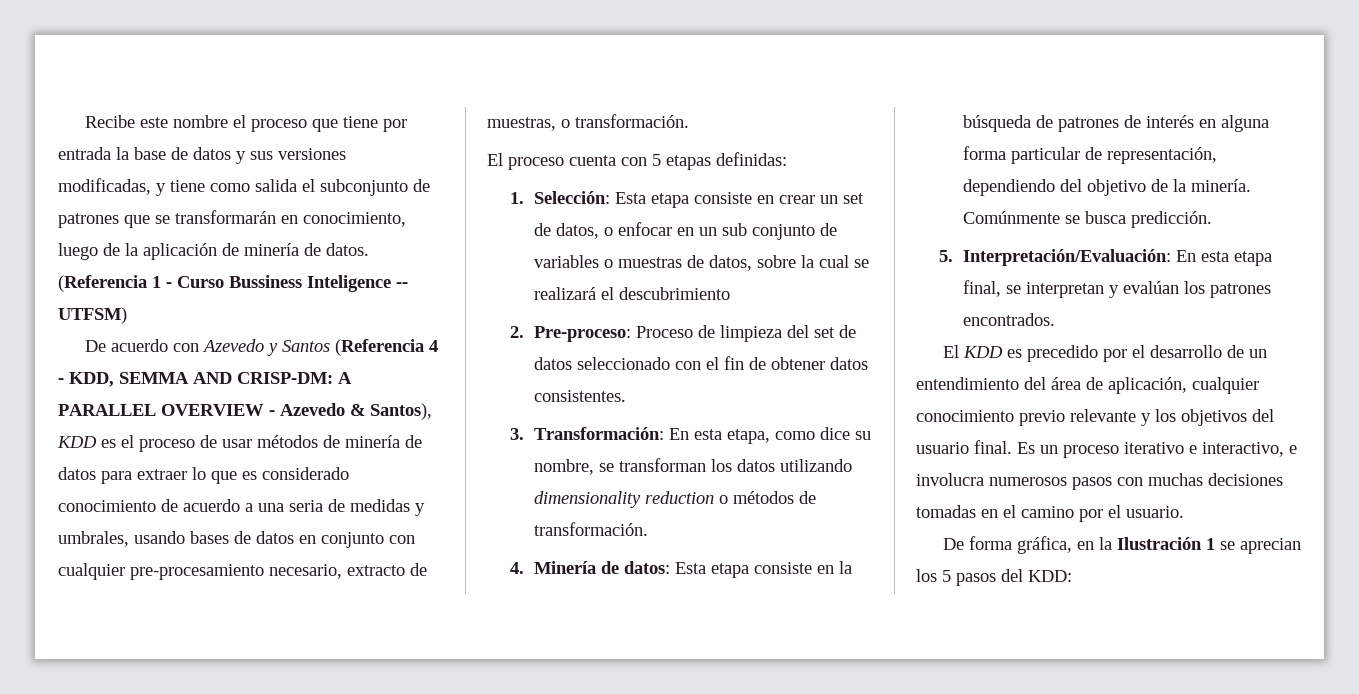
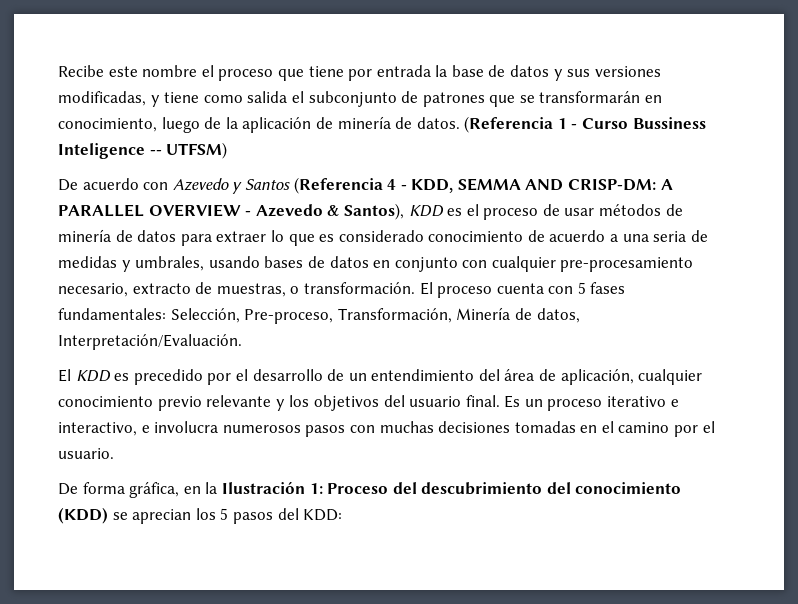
(689, 121) // -> (415, 288) none
[666,152,787,170] [510,191,864,208] [533,222,837,240] [533,255,869,271] [533,287,730,300] [510,325,856,342] [533,356,868,370] [533,390,626,402] [510,427,871,444] [533,458,852,475] [533,491,816,508] [533,522,648,536] [510,561,852,578] [962,115,1269,132] [962,146,1217,164] [962,179,1251,196] [962,211,1212,228] [939,249,1272,266] [962,280,1271,298] [962,313,1055,326] etapas definidas: // 1. Selección: Esta etapa consiste en crear un set de datos, o enfocar en un sub conjunto de variables o muestras de datos, sobre la cual se realizará el descubrimiento // 2. Pre-proceso: Proceso de limpieza del set de datos seleccionado con el fin de obtener datos consistentes. // 3. Transformación: En esta etapa, como dice su nombre, se transforman los datos utilizando dimensionality reduction o métodos de transformación. // 4. Minería de datos: Esta etapa consiste en la búsqueda de patrones de interés en alguna forma particular de representación, dependiendo del objetivo de la minería. Comúnmente se busca predicción. // 5. Interpretación/Evaluación: En esta etapa final, se interpretan y evalúan los patrones encontrados. -> [590,282,626,294] [58,307,580,324] [58,334,242,350] fases fundamentales: Selección, Pre-proceso, Transformación, Minería de datos, Interpretación/Evaluación.
[1205,538,1215,550] 1 -> [309,482,682,495] [58,507,108,524] 1: Proceso del descubrimiento del conocimiento (KDD)

